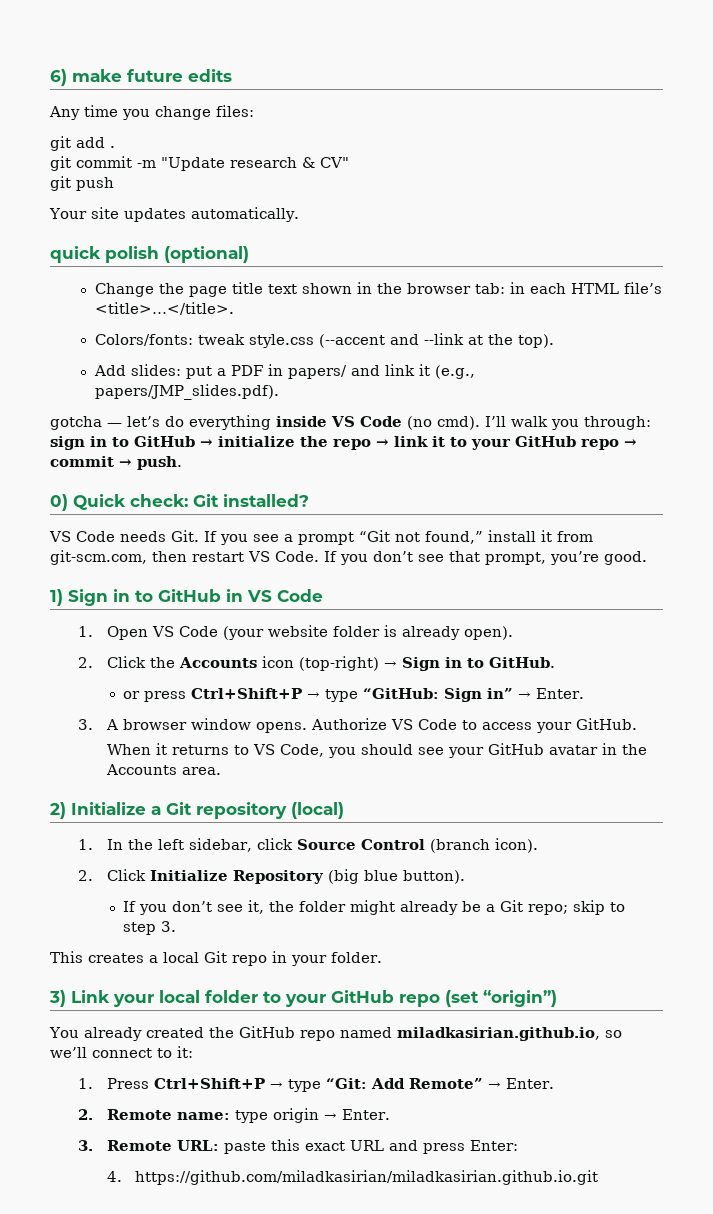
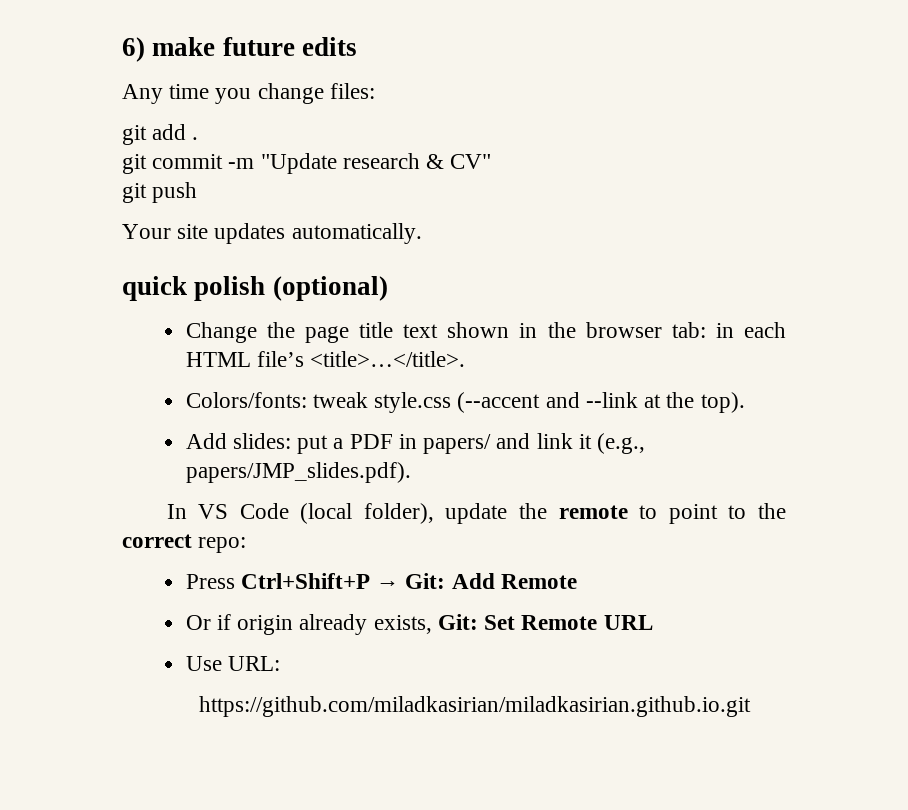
[50,415,651,430] [50,436,637,450] [50,456,182,470] [50,494,309,511] [49,530,593,545] [50,550,647,565] [50,589,323,606] [78,625,513,640] [78,656,555,671] [123,688,585,702] [78,718,637,733] [106,743,647,758] [105,764,221,775] [50,802,344,819] [78,838,538,853] [78,869,465,884] [123,900,626,915] [123,921,177,935] [50,951,382,966] [49,990,557,1007] [49,1026,622,1041] [50,1046,193,1058] [78,1078,554,1092] [78,1108,390,1123] [78,1139,518,1154] [106,1171,122,1182] gotcha — let’s do everything inside VS Code (no cmd). I’ll walk you through: sign in to GitHub → initialize the repo → link it to your GitHub repo → commit → push. // 0) Quick check: Git installed? // VS Code needs Git. If you see a prompt “Git not found,” install it from git-scm.com, then restart VS Code. If you don’t see that prompt, you’re good. // 1) Sign in to GitHub in VS Code // 1. Open VS Code (your website folder is already open). // 2. Click the Accounts icon (top-right) → Sign in to GitHub. // or press Ctrl+Shift+P → type “GitHub: Sign in” → Enter. // 3. A browser window opens. Authorize VS Code to access your GitHub. // When it returns to VS Code, you should see your GitHub avatar in the Accounts area. // 2) Initialize a Git repository (local) // 1. In the left sidebar, click Source Control (branch icon). // 2. Click Initialize Repository (big blue button). // If you don’t see it, the folder might already be a Git repo; skip to step 3. // This creates a local Git repo in your folder. // 3) Link your local folder to your GitHub repo (set “origin”) // You already created the GitHub repo named miladkasirian.github.io, so we’ll connect to it: // 1. Press Ctrl+Shift+P → type “Git: Add Remote” → Enter. // 2. Remote name: type origin → Enter. // 3. Remote URL: paste this exact URL and press Enter: // 4. -> [166,503,786,524] [122,534,247,553] [185,573,577,589] [185,614,653,635] [185,656,281,671] In VS Code (local folder), update the remote to point to the correct repo: // Press Ctrl+Shift+P → Git: Add Remote // Or if origin already exists, Git: Set Remote URL // Use URL: //

